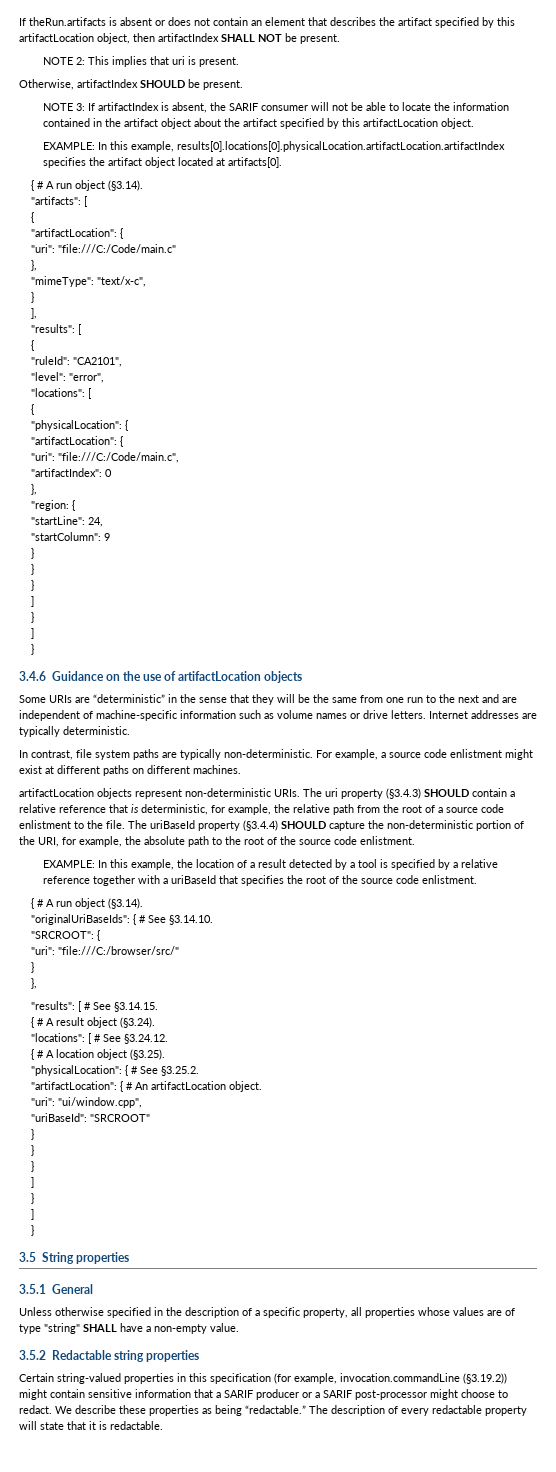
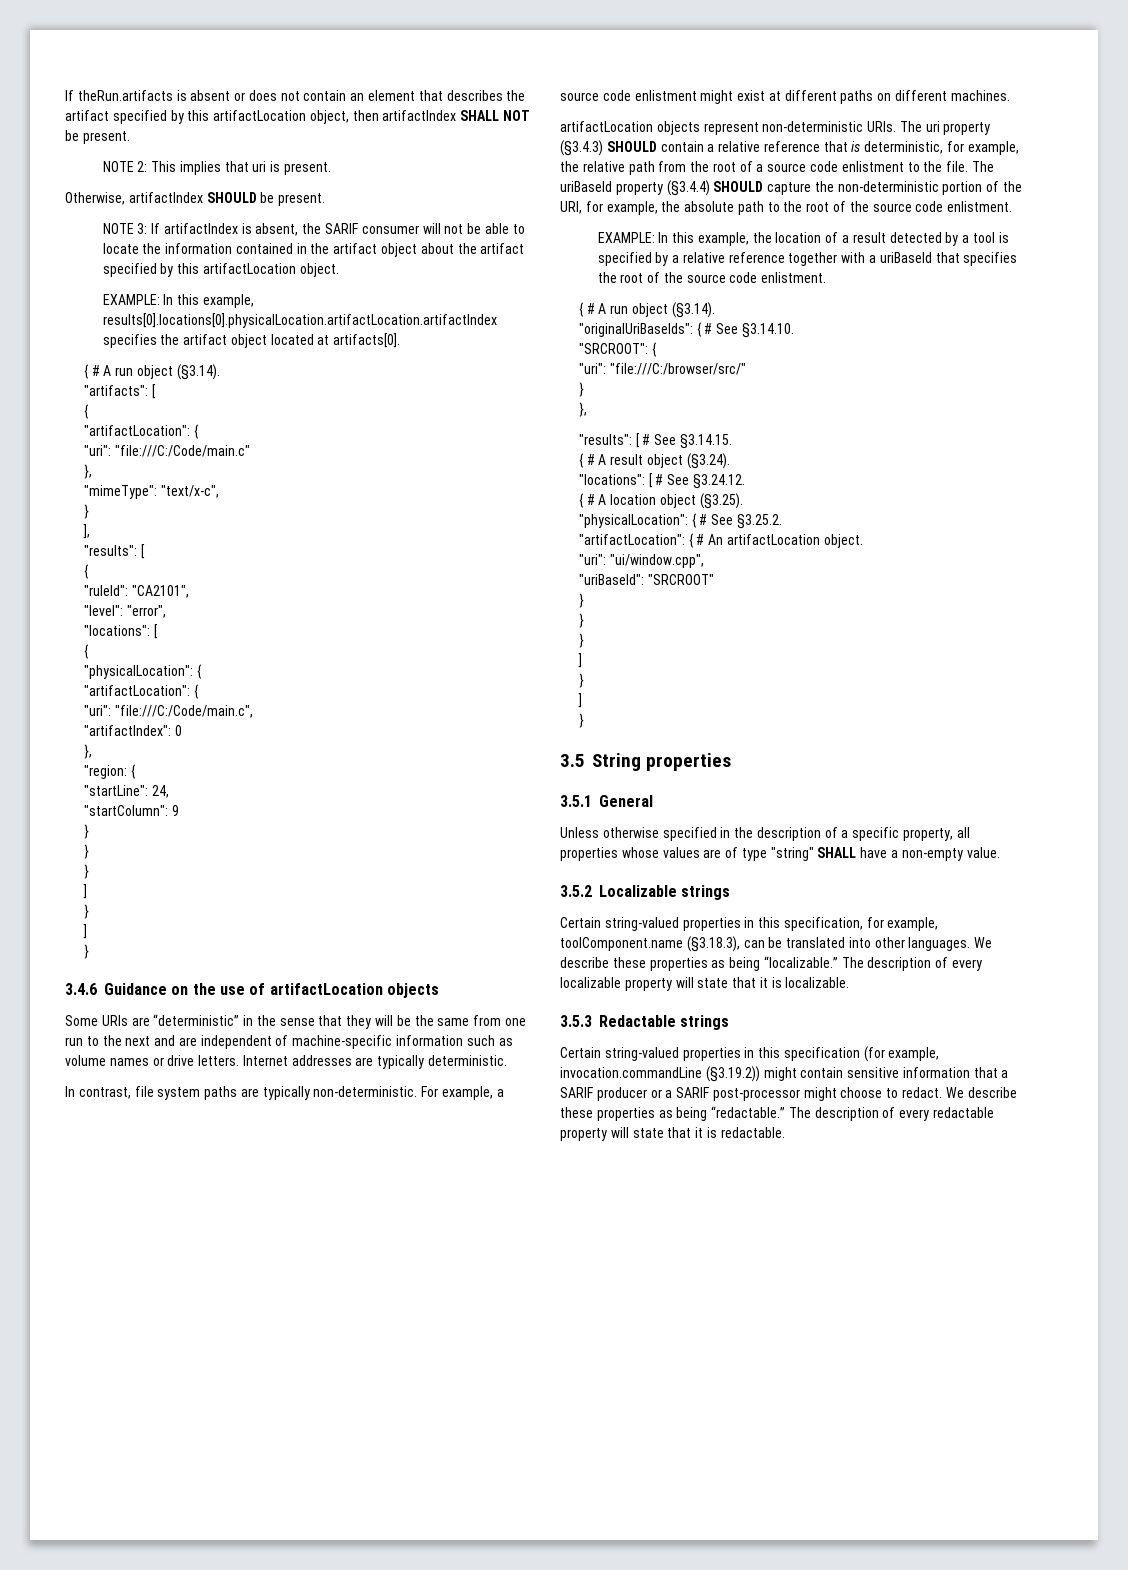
[51,1350,199,1362] Redactable string properties -> [599,885,731,900] [560,917,939,931] [560,936,993,952] [560,956,983,971] [560,977,850,991] [560,1015,730,1030] Localizable strings // Certain string-valued properties in this specification, for example, toolComponent.name (§3.18.3), can be translated into other languages. We describe these properties as being “localizable.” The description of every localizable property will state that it is localizable. // 3.5.3 Redactable strings

